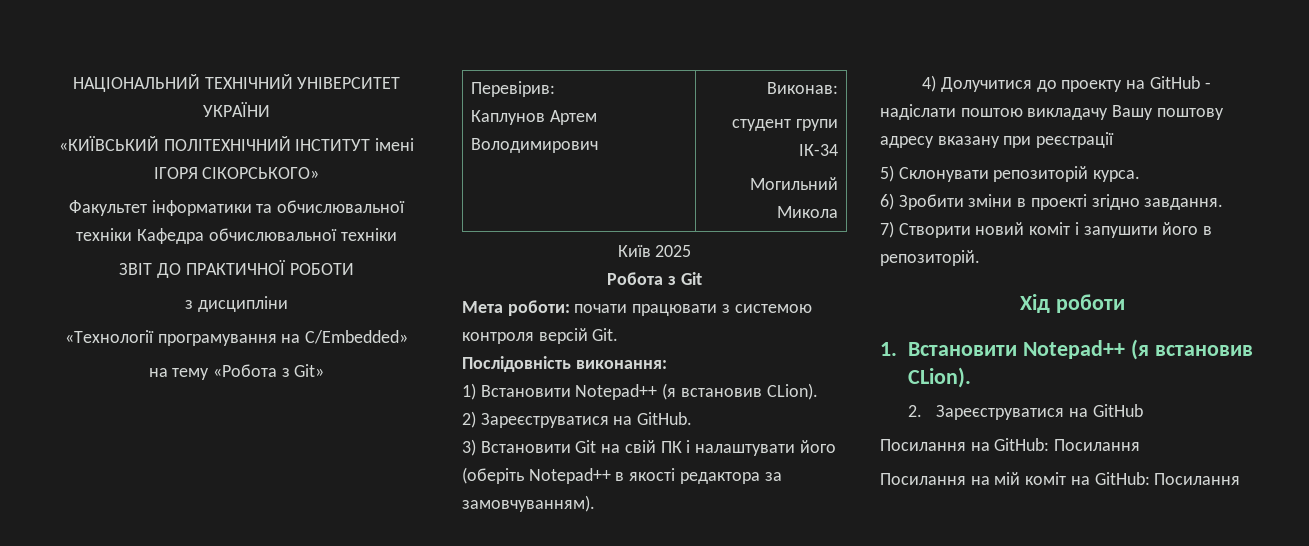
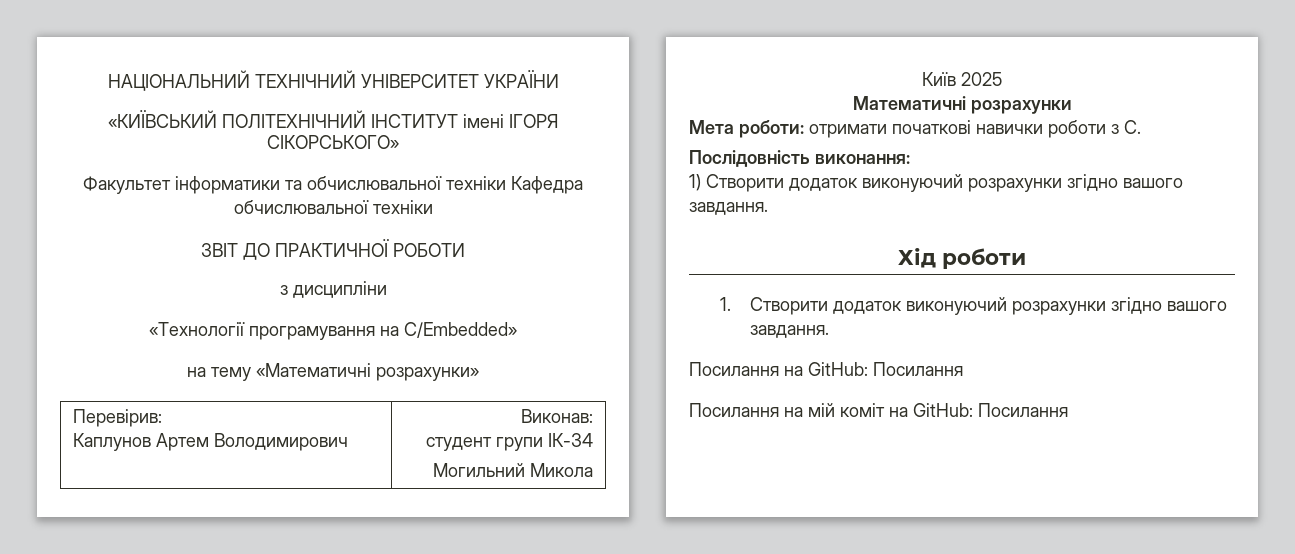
[213,364,325,377] «Робота з Git» -> [256,363,479,381] «Математичні розрахунки»
[607,272,702,285] Робота з Git -> [852,96,1072,114] Математичні розрахунки
[574,304,812,316] [462,328,619,344] [462,356,667,372] [462,383,818,400] [462,411,693,428] [462,439,836,456] [462,467,782,484] [462,495,595,512] [922,75,1211,92] [880,104,1224,120] [880,132,1115,148] [880,165,1141,182] [880,193,1224,210] [880,221,1213,238] [880,250,980,266] [1020,294,1125,313] [880,339,1253,360] [908,367,972,388] [908,404,1143,420] почати працювати з системою контроля версій Git. // Послідовність виконання: // 1) Встановити Notepad++ (я встановив CLion). // 2) Зареєструватися на GitHub. // 3) Встановити Git на свій ПК і налаштувати його (оберіть Notepad++ в якості редактора за замовчуванням). // 4) Долучитися до проекту на GitHub - надіслати поштою викладачу Вашу поштову адресу вказану при реєстрації // 5) Склонувати репозиторій курса. // 6) Зробити зміни в проекті згідно завдання. // 7) Створити новий коміт і запушити його в репозиторій. // Хід роботи // 1. Встановити Notepad++ (я встановив CLion). // 2. Зареєструватися на GitHub -> [809,120,1141,138] [689,150,910,167] [689,174,1183,192] [689,202,768,215] [898,248,1026,269] [719,297,1228,315] [750,325,830,338] отримати початкові навички роботи з С. // Послідовність виконання: // 1) Створити додаток виконуючий розрахунки згідно вашого завдання. // Хід роботи // 1. Створити додаток виконуючий розрахунки згідно вашого завдання.

